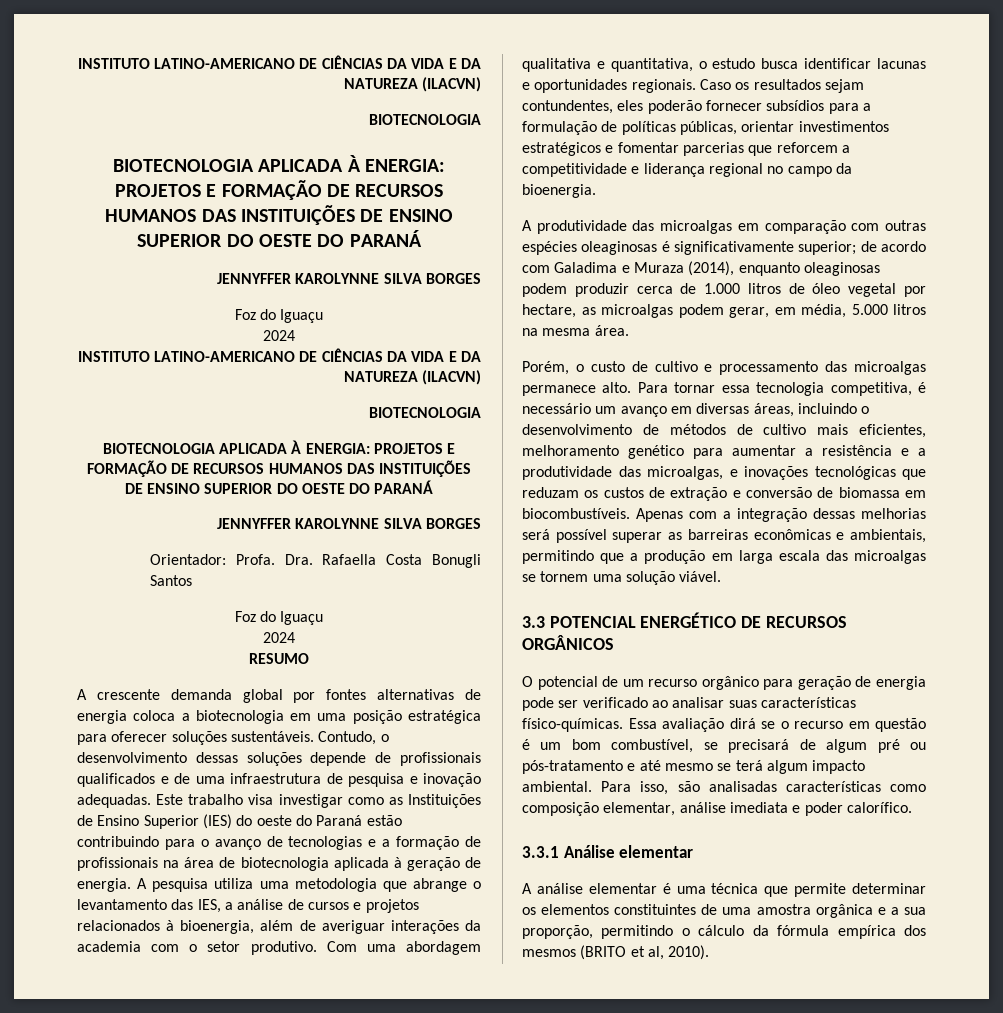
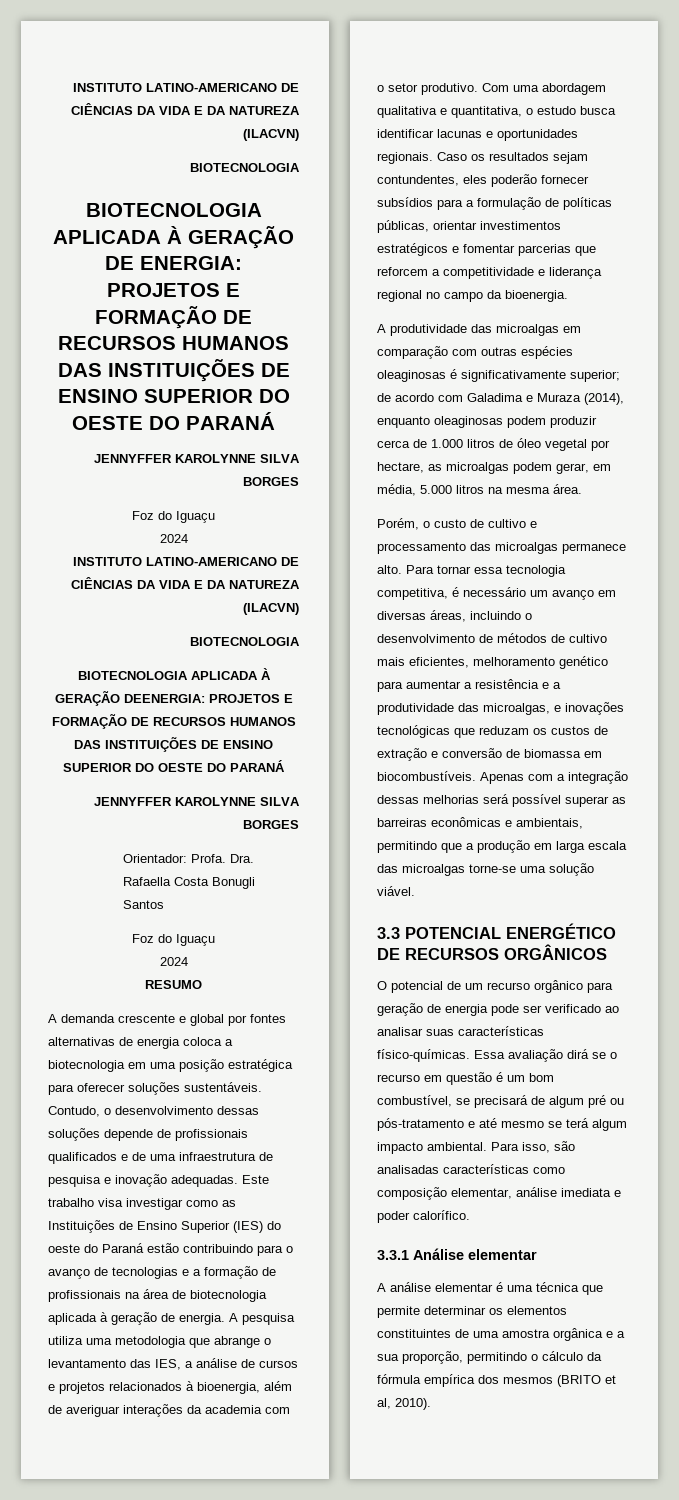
(361, 163) none -> [188,226,294,249] [105,256,134,270] GERAÇÃO DE
[305,443,370,454] ENERGIA: -> [54,691,205,706] GERAÇÃO DEENERGIA:
[96,689,232,700] crescente demanda -> [61,1014,186,1023] demanda crescente e
[522,571,589,582] se tornem -> [469,864,516,873] torne-se

